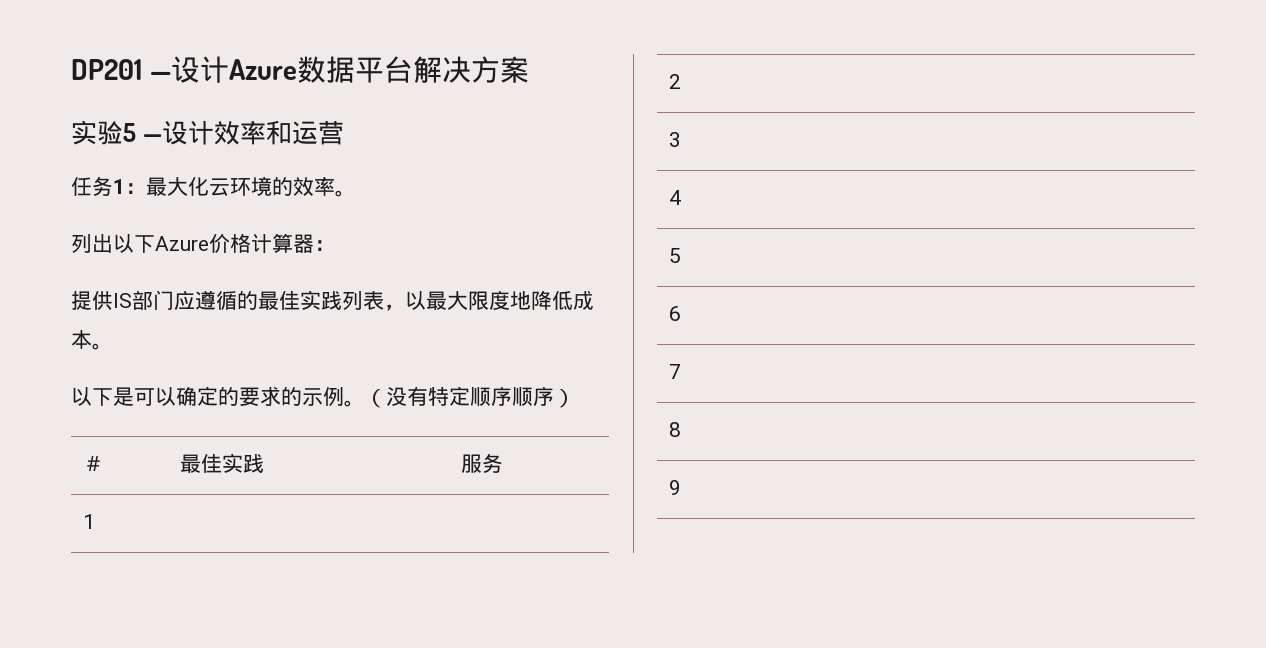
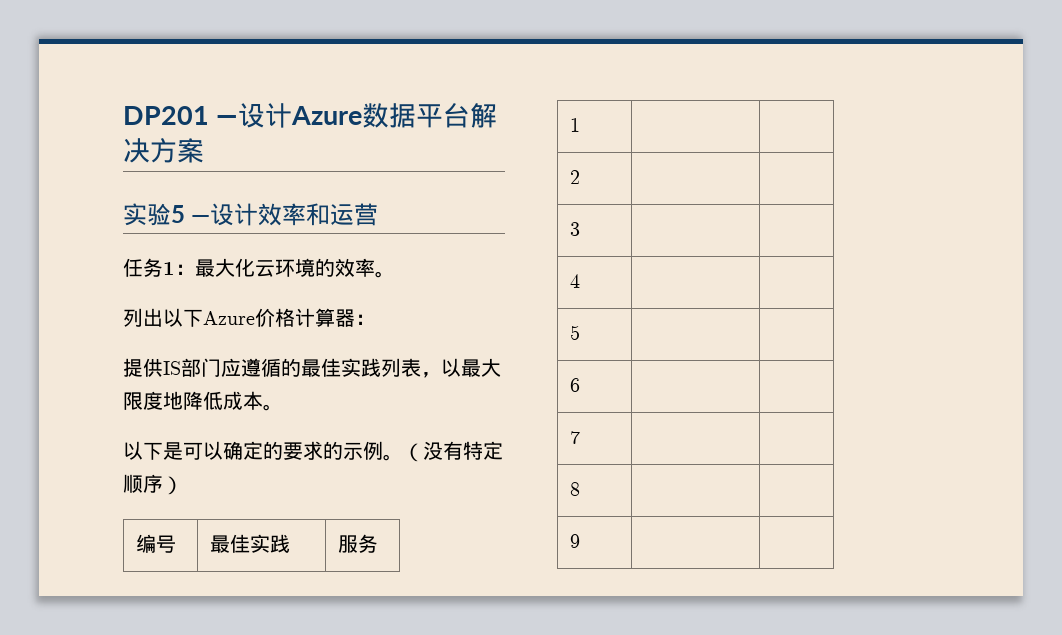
[512,386,554,406] 顺序 -> (163, 483) none
[82,455,104,471] ＃ -> [136,534,177,553] 编号

